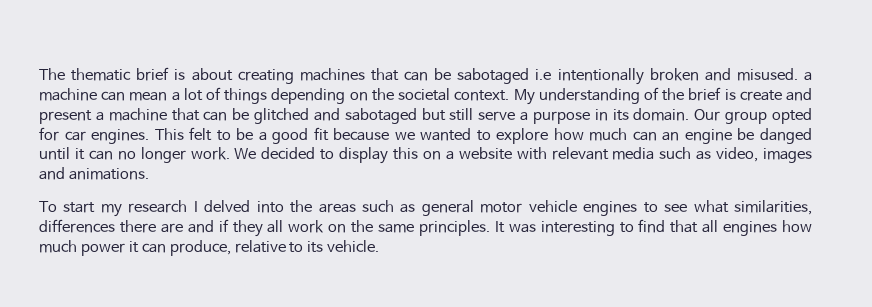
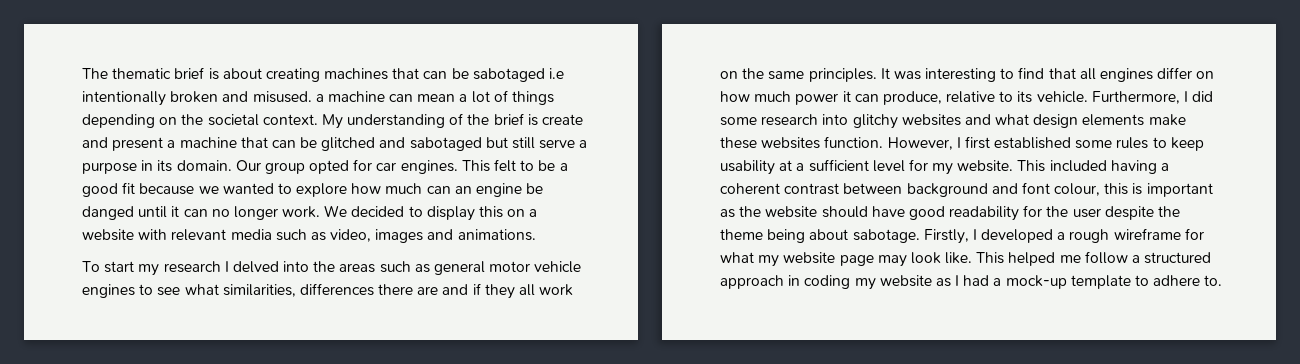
(778, 228) none -> [1157,67,1215,79] differ on
(380, 246) none -> [1091,91,1214,104] [720,114,1186,129] [720,136,1204,151] [720,159,1170,175] [720,182,1213,197] [720,205,1181,221] [720,228,1204,244] [720,251,1212,267] [720,275,1223,290] Furthermore, I did some research into glitchy websites and what design elements make these websites function. However, I first established some rules to keep usability at a sufficient level for my website. This included having a coherent contrast between background and font colour, this is important as the website should have good readability for the user despite the theme being about sabotage. Firstly, I developed a rough wireframe for what my website page may look like. This helped me follow a structured approach in coding my website as I had a mock-up template to adhere to.

